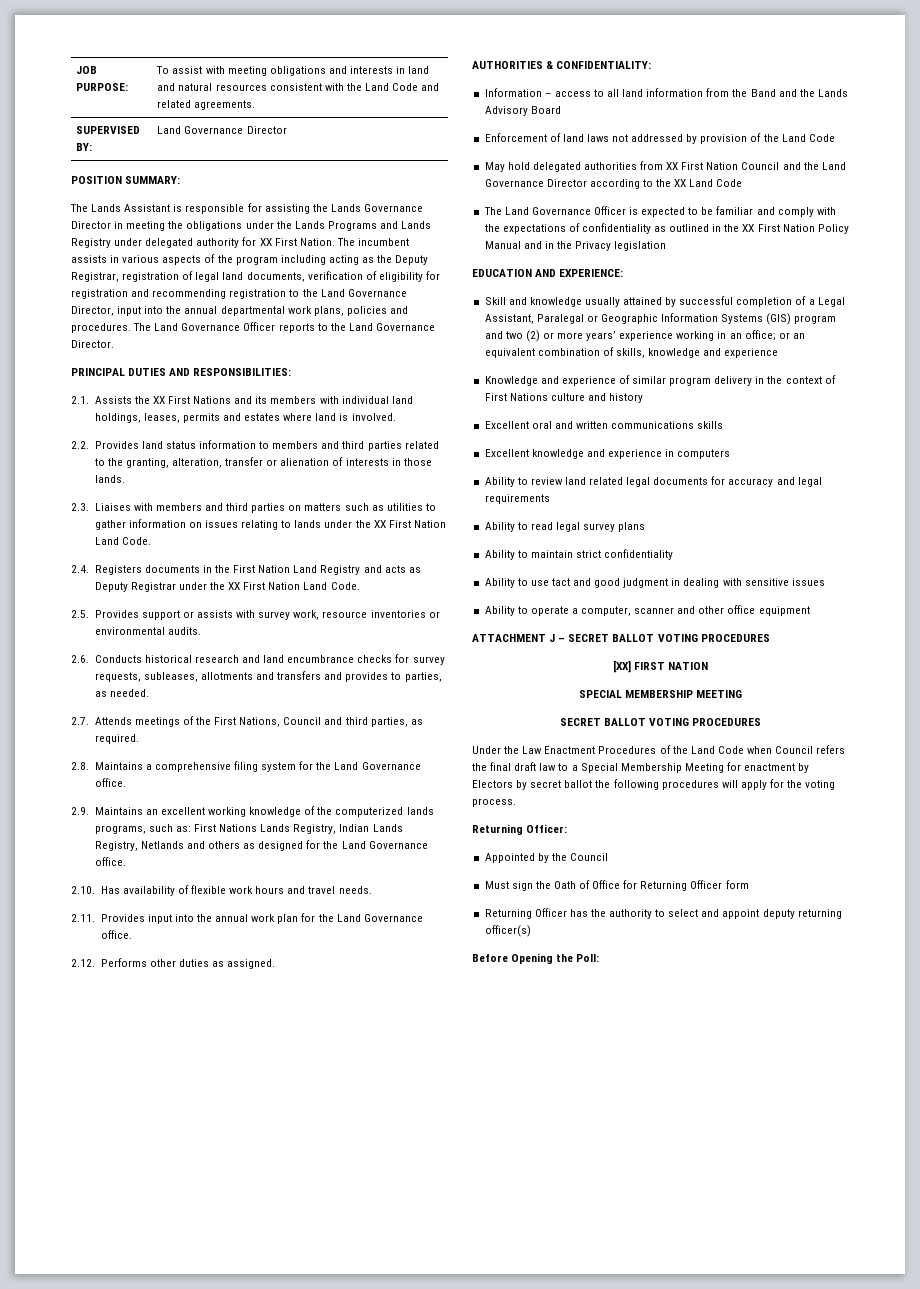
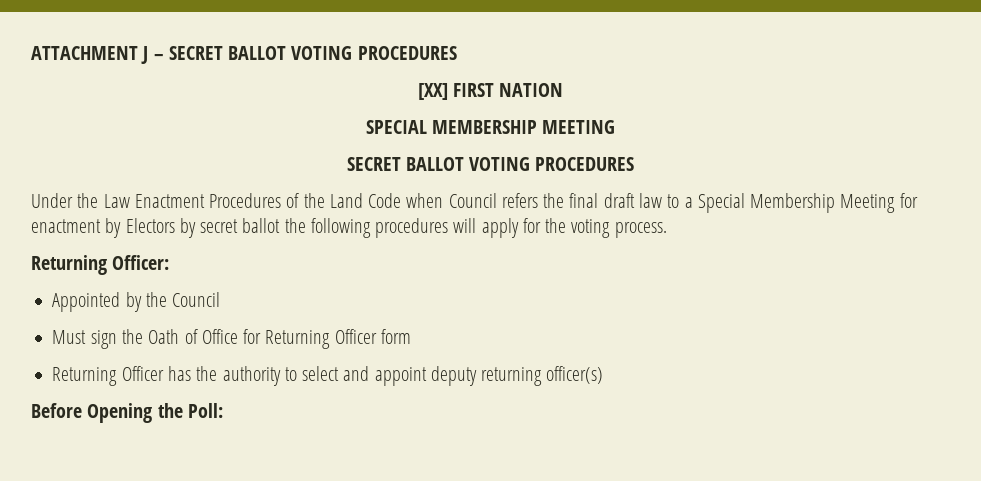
[76,66,98,74] [76,83,129,91] [156,66,430,76] [157,83,440,91] [157,100,256,110] [76,126,141,134] [76,143,93,151] [157,126,287,134] [71,176,181,184] [70,203,423,214] [71,221,432,231] [71,237,409,248] [71,254,429,265] [71,271,440,282] [71,289,407,299] [71,306,408,316] [71,322,435,333] [71,340,114,348] [71,368,292,376] [71,396,413,404] [94,413,396,423] [71,440,439,451] [94,457,432,468] [94,475,125,483] [71,503,436,513] [94,519,446,530] [94,537,151,545] [71,565,421,575] [94,582,360,592] [71,610,440,620] [94,627,201,635] [71,654,445,665] [94,671,442,682] [94,689,149,697] [71,716,423,727] [94,734,139,744] [71,761,421,772] [94,778,126,787] [71,806,434,817] [94,824,403,834] [94,840,428,851] [94,857,126,866] [71,885,372,896] [71,913,423,924] [100,930,132,939] [71,958,276,969] [472,61,652,69] [484,88,848,97] [484,106,561,116] [484,133,835,144] [484,161,846,172] [484,179,743,189] [483,206,836,217] [484,223,849,234] [484,241,667,251] [472,269,624,277] [484,296,845,307] [484,313,837,325] [484,330,805,342] [484,347,779,358] [484,375,836,386] [484,393,644,403] [484,421,724,429] [484,449,731,459] [484,476,822,487] [484,494,550,504] [484,522,646,532] [484,549,674,560] [484,578,825,588] [484,605,810,616] JOB PURPOSE: | To assist with meeting obligations and interests in land and natural resources consistent with the Land Code and related agreements. // SUPERVISED BY: | Land Governance Director // POSITION SUMMARY: // The Lands Assistant is responsible for assisting the Lands Governance Director in meeting the obligations under the Lands Programs and Lands Registry under delegated authority for XX First Nation. The incumbent assists in various aspects of the program including acting as the Deputy Registrar, registration of legal land documents, verification of eligibility for registration and recommending registration to the Land Governance Director, input into the annual departmental work plans, policies and procedures. The Land Governance Officer reports to the Land Governance Director. // PRINCIPAL DUTIES AND RESPONSIBILITIES: // 2.1. Assists the XX First Nations and its members with individual land holdings, leases, permits and estates where land is involved. // 2.2. Provides land status information to members and third parties related to the granting, alteration, transfer or alienation of interests in those lands. // 2.3. Liaises with members and third parties on matters such as utilities to gather information on issues relating to lands under the XX First Nation Land Code. // 2.4. Registers documents in the First Nation Land Registry and acts as Deputy Registrar under the XX First Nation Land Code. // 2.5. Provides support or assists with survey work, resource inventories or environmental audits. // 2.6. Conducts historical research and land encumbrance checks for survey requests, subleases, allotments and transfers and provides to parties, as needed. // 2.7. Attends meetings of the First Nations, Council and third parties, as required. // 2.8. Maintains a comprehensive filing system for the Land Governance office. // 2.9. Maintains an excellent working knowledge of the computerized lands programs, such as: First Nations Lands Registry, Indian Lands Registry, Netlands and others as designed for the Land Governance office. // 2.10. Has availability of flexible work hours and travel needs. // 2.11. Provides input into the annual work plan for the Land Governance office. // 2.12. Performs other duties as assigned. // AUTHORITIES & CONFIDENTIALITY: // Information – access to all land information from the Band and the Lands Advisory Board // Enforcement of land laws not addressed by provision of the Land Code // May hold delegated authorities from XX First Nation Council and the Land Governance Director according to the XX Land Code // The Land Governance Officer is expected to be familiar and comply with the expectations of confidentiality as outlined in the XX First Nation Policy Manual and in the Privacy legislation // EDUCATION AND EXPERIENCE: // Skill and knowledge usually attained by successful completion of a Legal Assistant, Paralegal or Geographic Information Systems (GIS) program and two (2) or more years’ experience working in an office; or an equivalent combination of skills, knowledge and experience // Knowledge and experience of similar program delivery in the context of First Nations culture and history // Excellent oral and written communications skills // Excellent knowledge and experience in computers // Ability to review land related legal documents for accuracy and legal requirements // Ability to read legal survey plans // Ability to maintain strict confidentiality // Ability to use tact and good judgment in dealing with sensitive issues // Ability to operate a computer, scanner and other office equipment // -> (31, 53) none

